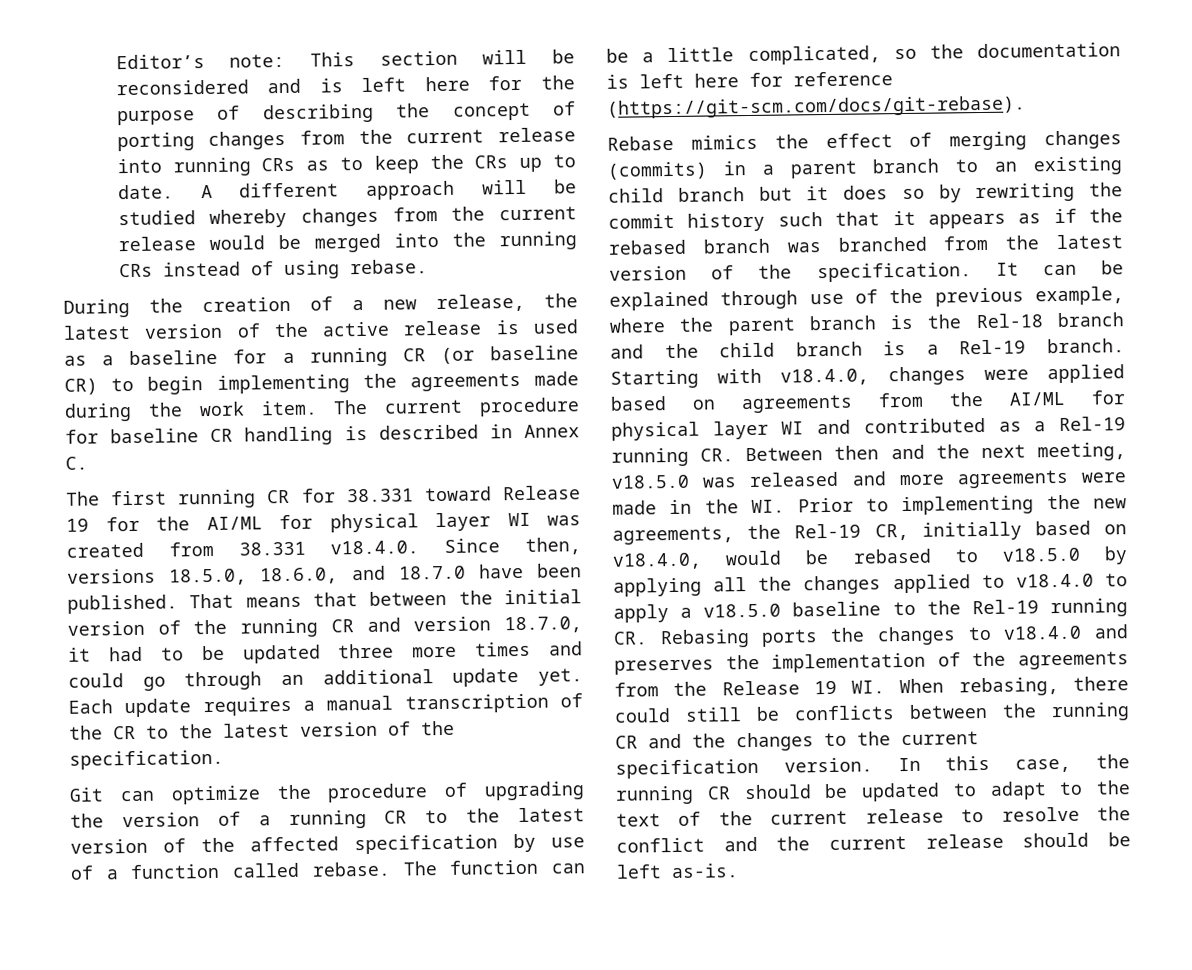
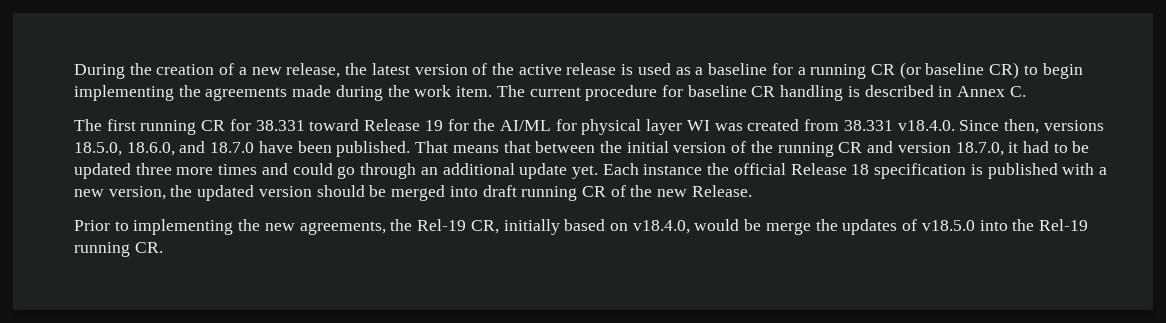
[115,49,575,70] [115,75,575,96] [116,101,576,126] [116,127,576,152] [116,154,576,177] [117,179,577,200] [117,206,577,228] [117,231,577,253] [118,259,428,280] Editor’s note: This section will be reconsidered and is left here for the purpose of describing the concept of porting changes from the current release into running CRs as to keep the CRs up to date. A different approach will be studied whereby changes from the current release would be merged into the running CRs instead of using rebase. // -> (74, 71) none
[124,693,583,718] [69,720,455,740] [69,749,224,770] [69,781,585,805] [70,807,585,830] [70,833,585,855] [70,859,586,880] [606,42,1121,66] [606,71,893,89] [607,95,1026,119] [607,130,1122,151] [607,156,1123,180] [608,182,1123,203] [608,208,1123,232] [608,234,1123,255] [609,260,1124,283] [609,286,1124,311] [609,312,1124,336] [610,338,1125,359] [610,364,1125,389] [610,390,1126,414] [611,416,1126,441] [611,442,1126,467] [611,469,1127,489] [612,499,786,515] update requires a manual transcription of the CR to the latest version of the specification. // Git can optimize the procedure of upgrading the version of a running CR to the latest version of the affected specification by use of a function called rebase. The function can be a little complicated, so the documentation is left here for reference (https://git-scm.com/docs/git-rebase). // Rebase mimics the effect of merging changes (commits) in a parent branch to an existing child branch but it does so by rewriting the commit history such that it appears as if the rebased branch was branched from the latest version of the specification. It can be explained through use of the previous example, where the parent branch is the Rel-18 branch and the child branch is a Rel-19 branch. Starting with v18.4.0, changes were applied based on agreements from the AI/ML for physical layer WI and contributed as a Rel-19 running CR. Between then and the next meeting, v18.5.0 was released and more agreements were made in the WI. -> [643,163,1107,179] [74,185,752,201] instance the official Release 18 specification is published with a new version, the updated version should be merged into draft running CR of the new Release. //
[852,546,1128,565] [613,573,1128,597] [613,598,1128,623] [613,624,1129,649] [614,651,1129,675] [614,676,1129,697] [614,702,1130,723] [615,731,979,752] [615,754,1130,779] [615,780,1131,805] [616,806,1131,827] [616,832,1131,853] [616,863,739,879] rebased to v18.5.0 by applying all the changes applied to v18.4.0 to apply a v18.5.0 baseline to the Rel-19 running CR. Rebasing ports the changes to v18.4.0 and preserves the implementation of the agreements from the Release 19 WI. When rebasing, there could still be conflicts between the running CR and the changes to the current specification version. In this case, the running CR should be updated to adapt to the text of the current release to resolve the conflict and the current release should be left as-is. -> [765,219,1088,235] [74,242,163,257] merge the updates of v18.5.0 into the Rel-19 running CR.

